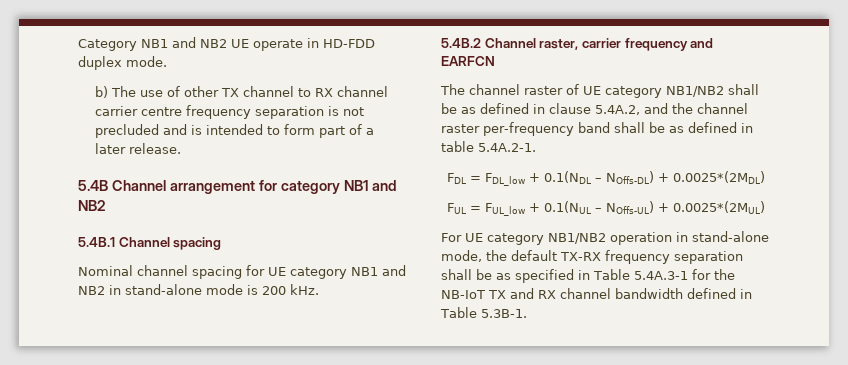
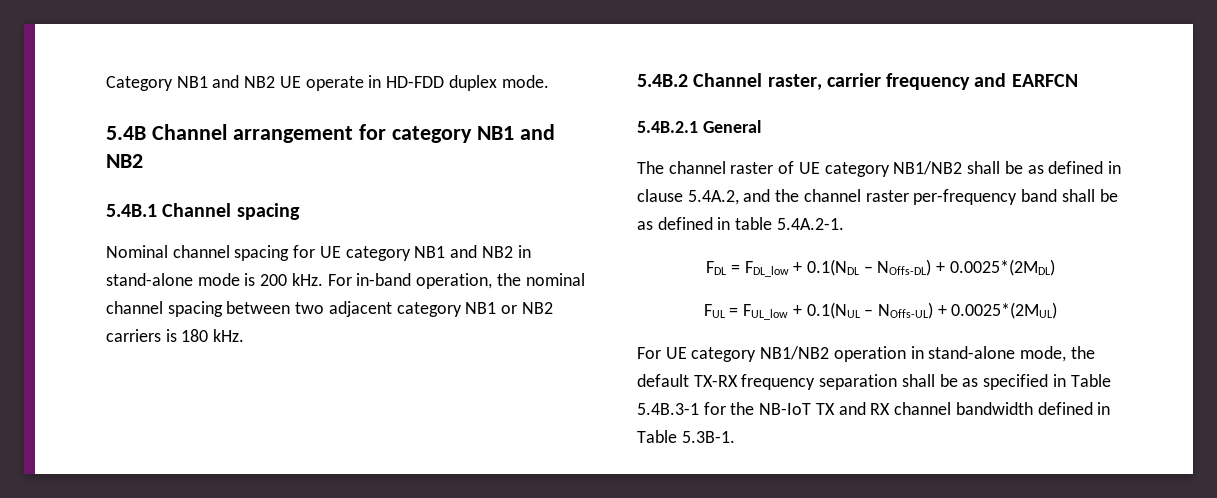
[94,86,388,98] [94,105,364,119] [94,124,374,138] [94,143,181,154] // b) The use of other TX channel to RX channel carrier centre frequency separation is not precluded and is intended to form part of a later release. -> (549, 81) none
(319, 289) none -> [327,273,585,289] [106,301,553,317] [106,329,245,342] For in-band operation, the nominal channel spacing between two adjacent category NB1 or NB2 carriers is 180 kHz.
(495, 61) none -> [637,120,761,133] // 5.4B.2.1 General
[633,271,688,280] 5.4A.3-1 -> [637,403,699,415] 5.4B.3-1

